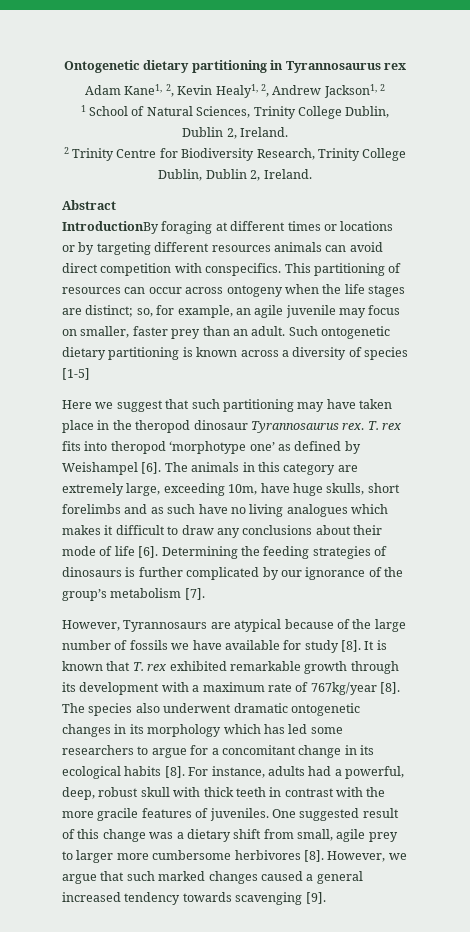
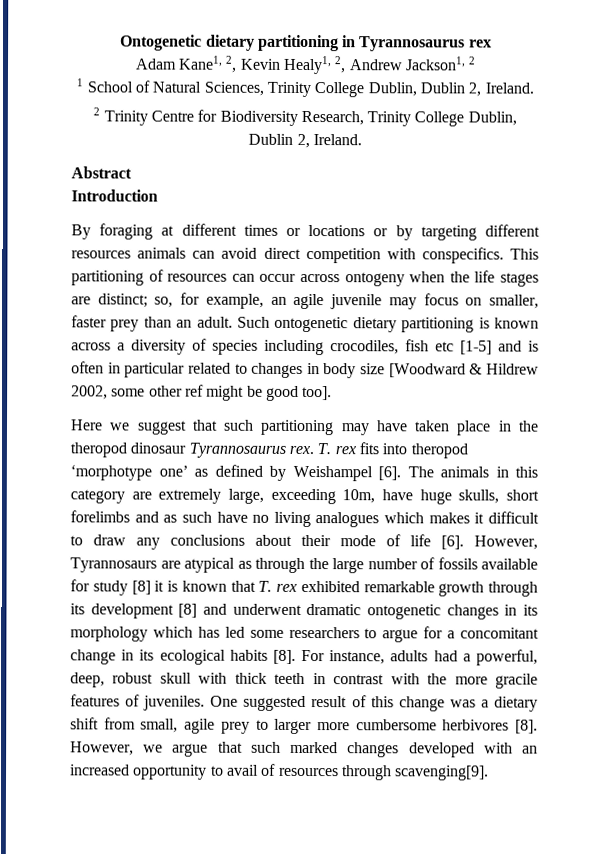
[62,221,159,234] IntroductionBy -> [71,189,158,202] [71,224,91,240] Introduction // By
[62,368,90,380] [1-5] -> [264,339,539,356] [71,361,539,379] [71,384,333,401] including crocodiles, fish etc [1-5] and is often in particular related to changes in body size [Woodward & Hildrew 2002, some other ref might be good too].
[161,546,387,559] [62,567,403,580] [62,588,205,601] Determining the feeding strategies of dinosaurs is further complicated by our ignorance of the group’s metabolism [7]. // -> (464, 542) none
[284,619,350,629] because of -> [237,557,305,574] as through
[171,640,222,650] we have -> (478, 563) none
[341,640,375,652] [8]. It -> [131,580,165,595] [8] it
[161,682,400,695] [62,703,160,716] with a maximum rate of 767kg/year [8]. The species also -> [178,603,227,618] [8] and
[260,871,363,884] [62,892,326,905] caused a general increased tendency towards scavenging [9]. -> [408,742,538,758] [70,763,490,781] developed with an increased opportunity to avail of resources through scavenging[9].

